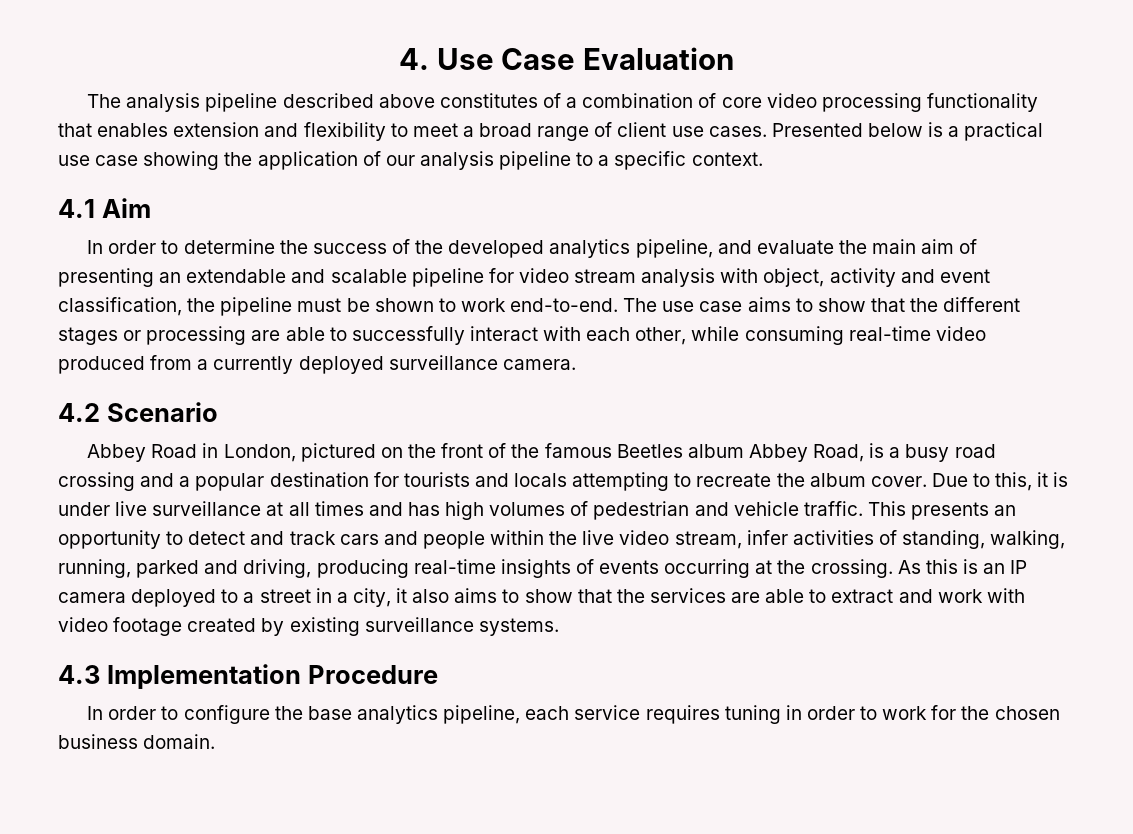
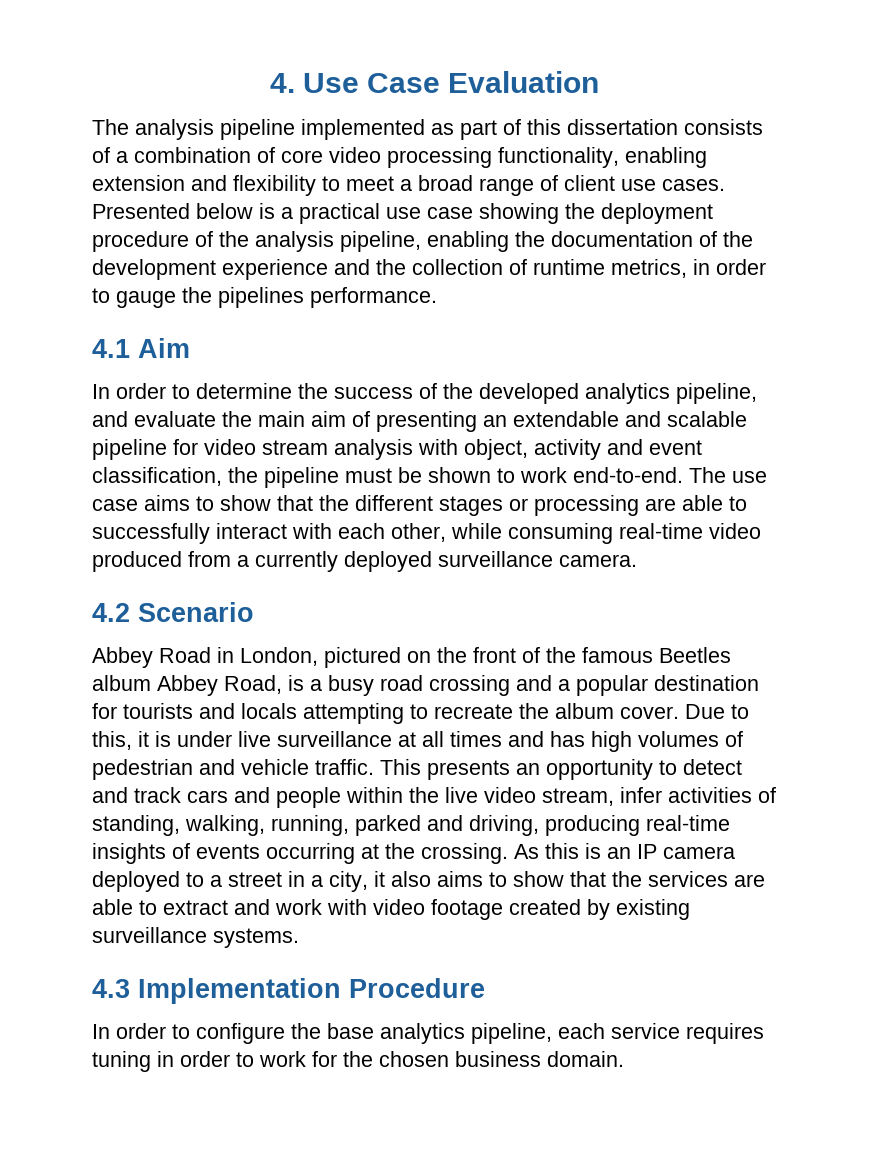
[282,93,538,108] described above constitutes -> [301,119,763,140] implemented as part of this dissertation consists
[926,93,1038,112] [58,123,169,137] functionality that enables -> [498,147,707,168] functionality, enabling
[257,151,763,170] application of our analysis pipeline to a specific context. -> [601,203,713,224] [92,231,753,252] [92,259,766,280] [92,287,437,308] deployment procedure of the analysis pipeline, enabling the documentation of the development experience and the collection of runtime metrics, in order to gauge the pipelines performance.

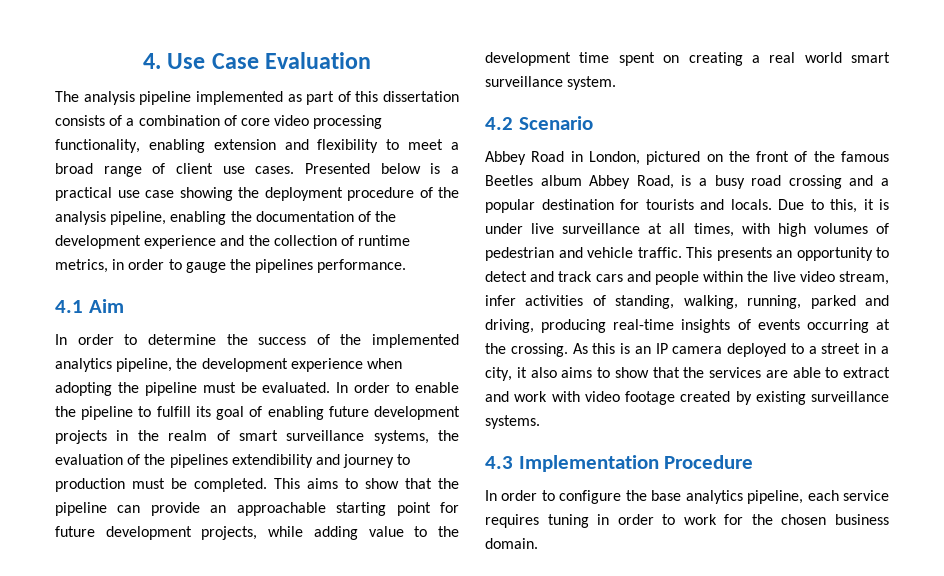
[479,383,757,404] [92,411,747,432] [92,439,702,460] [92,467,767,488] [92,495,747,516] [92,523,761,544] [92,551,637,572] developed analytics pipeline, and evaluate the main aim of presenting an extendable and scalable pipeline for video stream analysis with object, activity and event classification, the pipeline must be shown to work end-to-end. The use case aims to show that the different stages or processing are able to successfully interact with each other, while consuming real-time video produced from a currently deployed surveillance camera. -> [372,334,459,348] [55,358,402,372] [55,382,460,396] [55,406,460,420] [55,430,459,444] [55,454,411,468] [55,478,459,492] [55,502,459,516] [55,526,460,540] [485,52,890,66] [485,76,617,90] implemented analytics pipeline, the development experience when adopting the pipeline must be evaluated. In order to enable the pipeline to fulfill its goal of enabling future development projects in the realm of smart surveillance systems, the evaluation of the pipelines extendibility and journey to production must be completed. This aims to show that the pipeline can provide an approachable starting point for future development projects, while adding value to the development time spent on creating a real world smart surveillance system.
[241,703,679,724] locals attempting to recreate the album cover. -> [730,199,772,210] locals.
[450,731,585,747] times and has -> [693,223,770,237] times, with

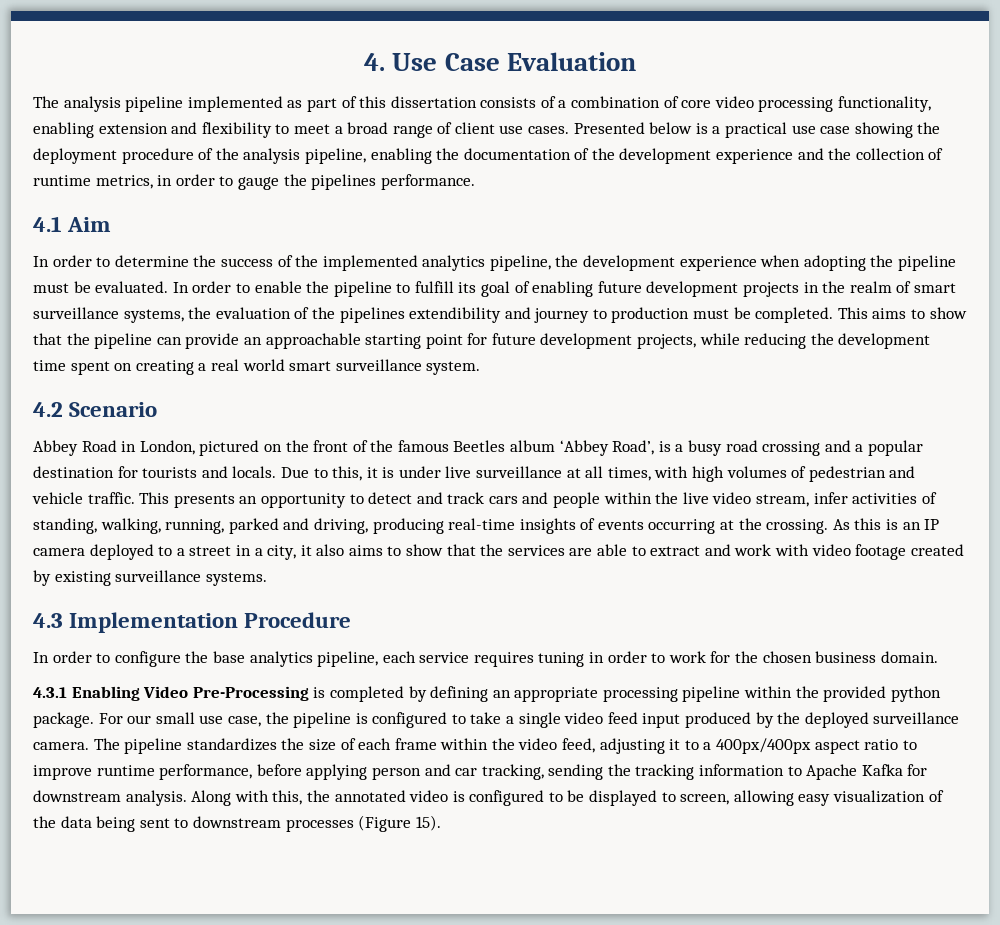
[313,526,428,540] adding value to -> [744,333,807,349] reducing
[589,175,674,189] Abbey Road, -> [559,440,655,456] ‘Abbey Road’,
(538, 543) none -> [33,686,941,702] [33,712,960,728] [33,738,917,754] [33,764,928,780] [33,790,944,806] [33,815,441,832] // 4.3.1 Enabling Video Pre-Processing is completed by defining an appropriate processing pipeline within the provided python package. For our small use case, the pipeline is configured to take a single video feed input produced by the deployed surveillance camera. The pipeline standardizes the size of each frame within the video feed, adjusting it to a 400px/400px aspect ratio to improve runtime performance, before applying person and car tracking, sending the tracking information to Apache Kafka for downstream analysis. Along with this, the annotated video is configured to be displayed to screen, allowing easy visualization of the data being sent to downstream processes (Figure 15).

